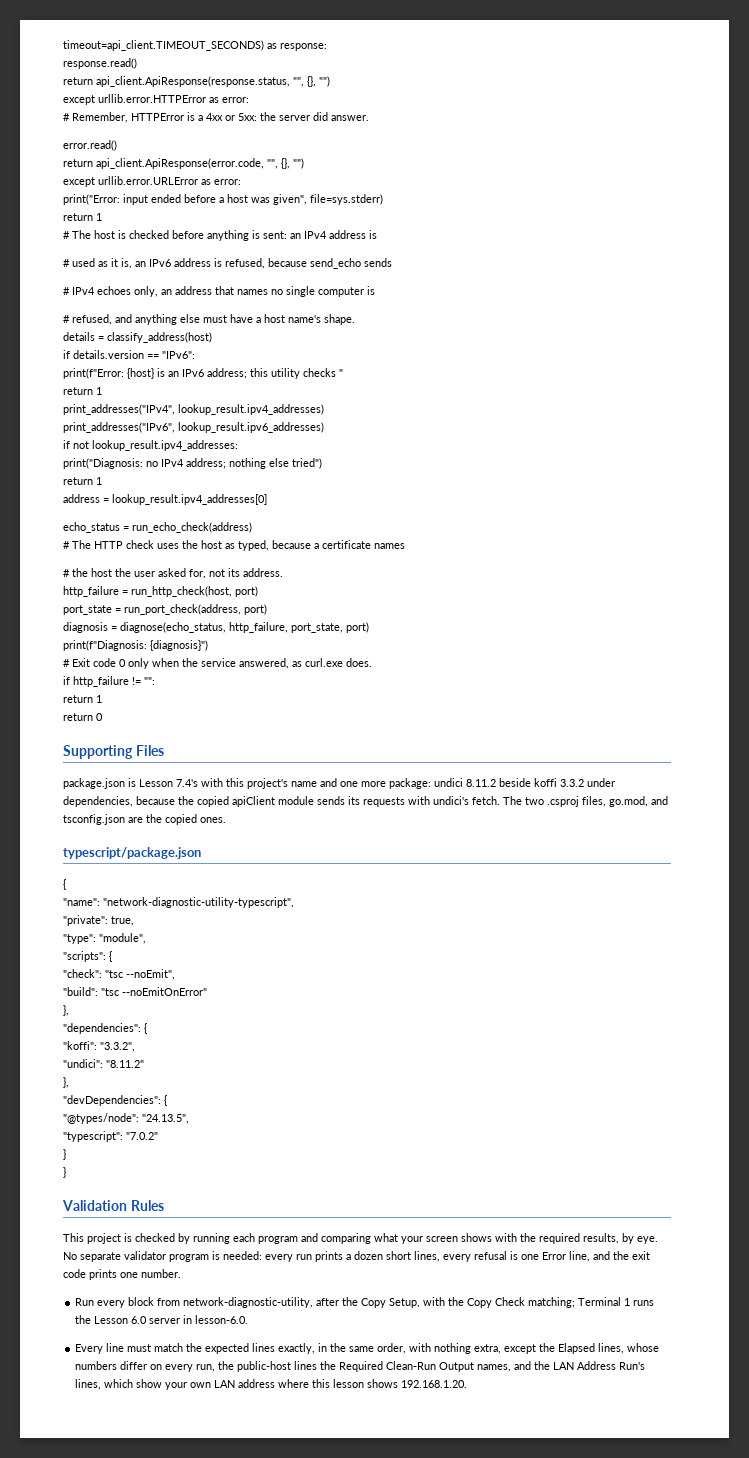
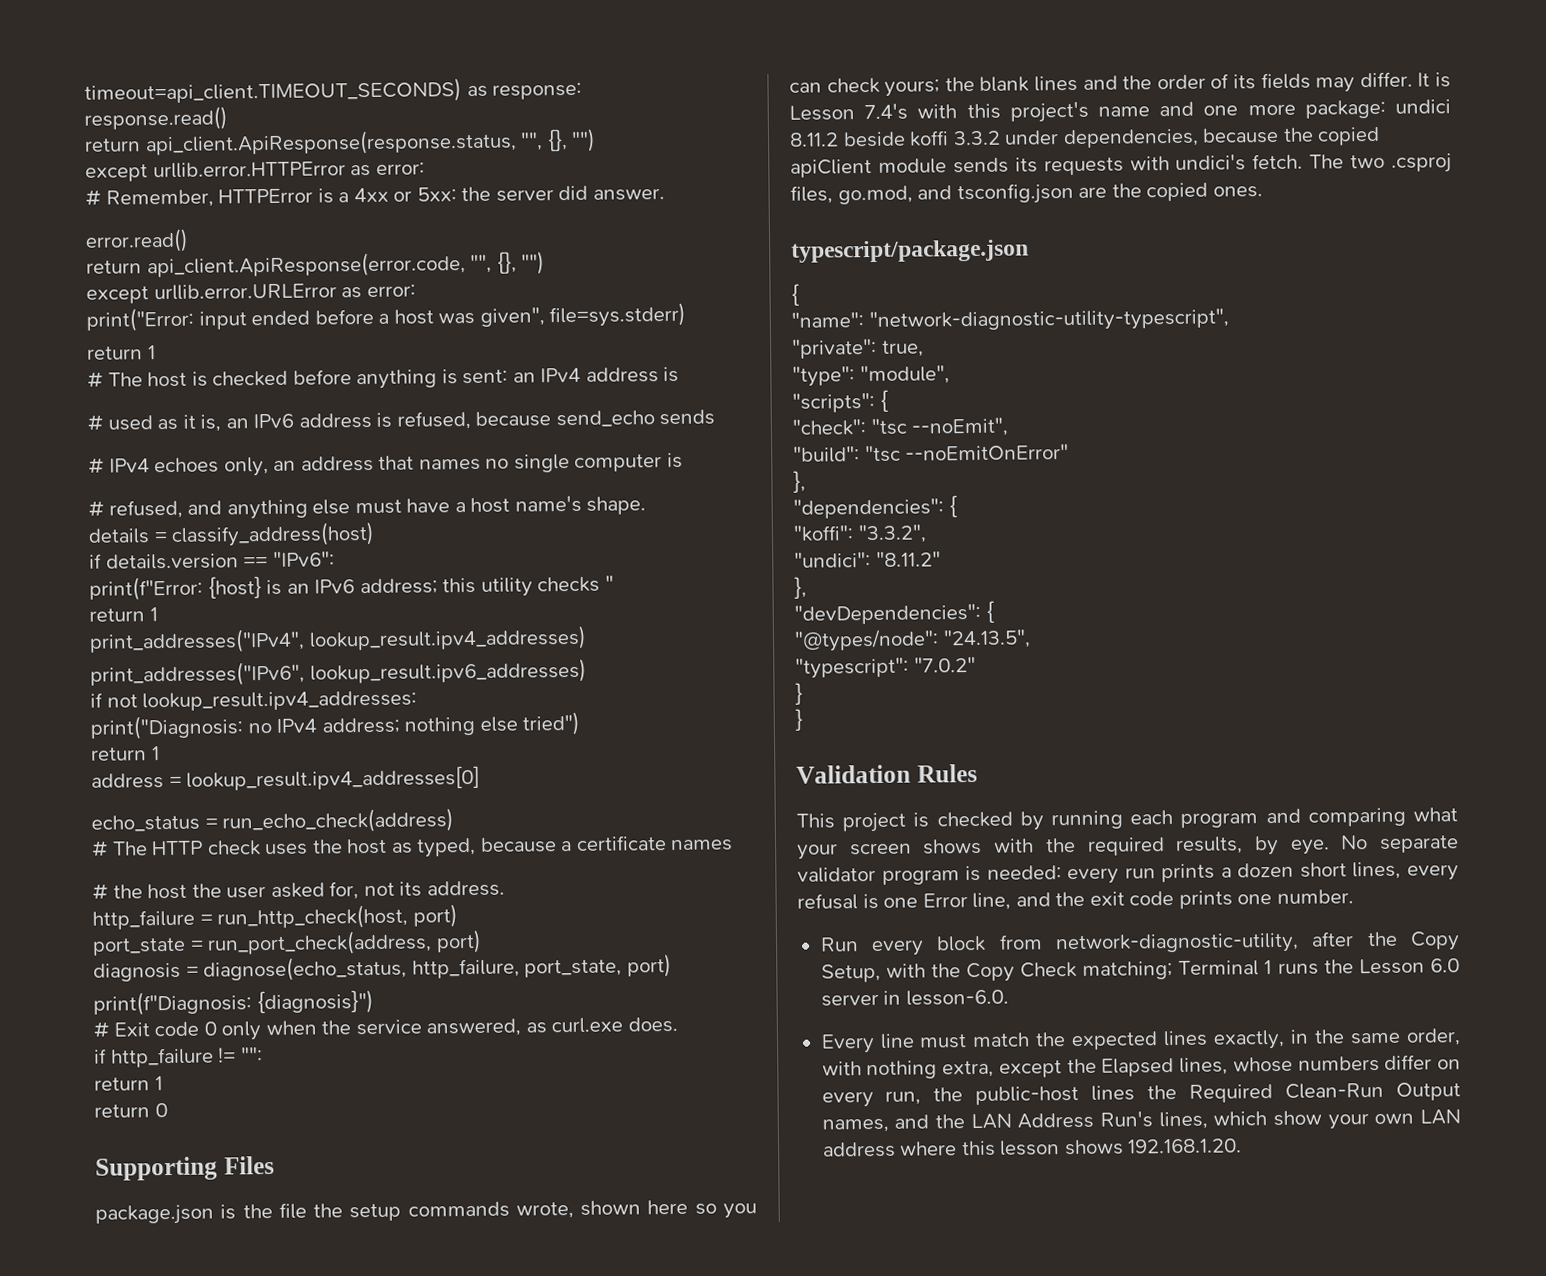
(136, 782) none -> [242,1199,757,1222] [789,71,1452,97] the file the setup commands wrote, shown here so you can check yours; the blank lines and the order of its fields may differ. It is

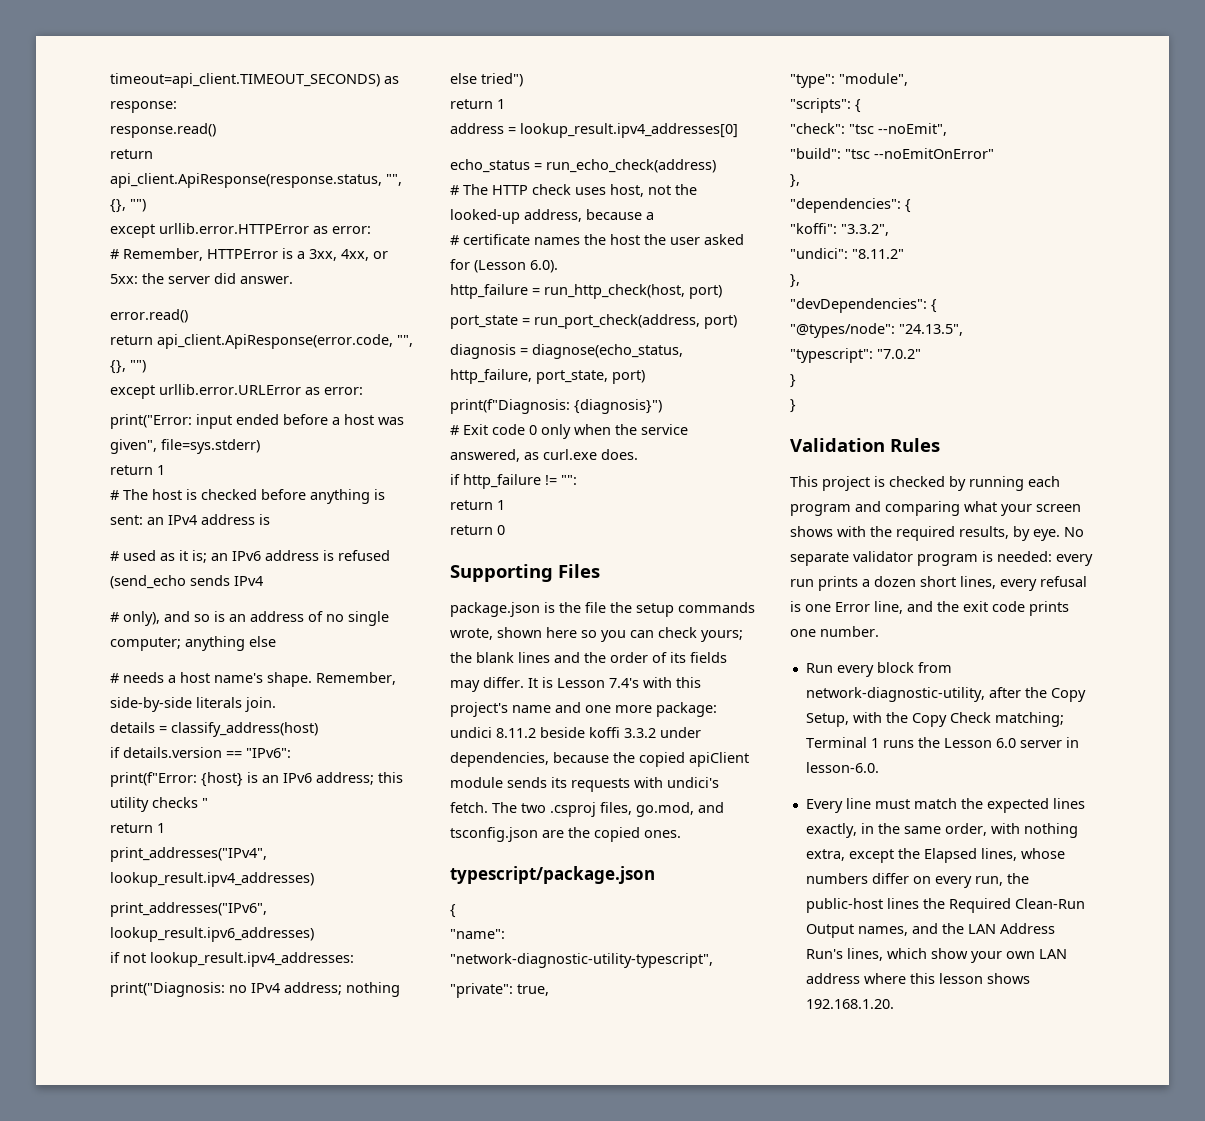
[353,187,389,203] 4xx -> [309,249,369,261] 3xx, 4xx,
[200,414,222,432] is, -> [192,550,207,563] is;
[396,409,716,430] [88,452,683,477] [88,498,451,520] refused, because send_echo sends // # IPv4 echoes only, an address that names no single computer is // # refused, and anything else must have -> [338,550,390,561] [110,575,263,589] [110,611,389,626] [110,636,276,651] [110,672,164,683] refused (send_echo sends IPv4 // # only), and so is an address of no single computer; anything else // # needs
(647, 505) none -> [316,672,396,685] [110,697,276,712] Remember, side-by-side literals join.
[311,837,477,858] the host as typed, -> [610,184,697,197] [450,209,582,224] host, not the looked-up address,
(573, 846) none -> [450,235,459,245] // #
[92,883,108,900] // # -> (580, 241) none
[329,880,505,900] for, not its address. -> [450,259,558,273] for (Lesson 6.0).

